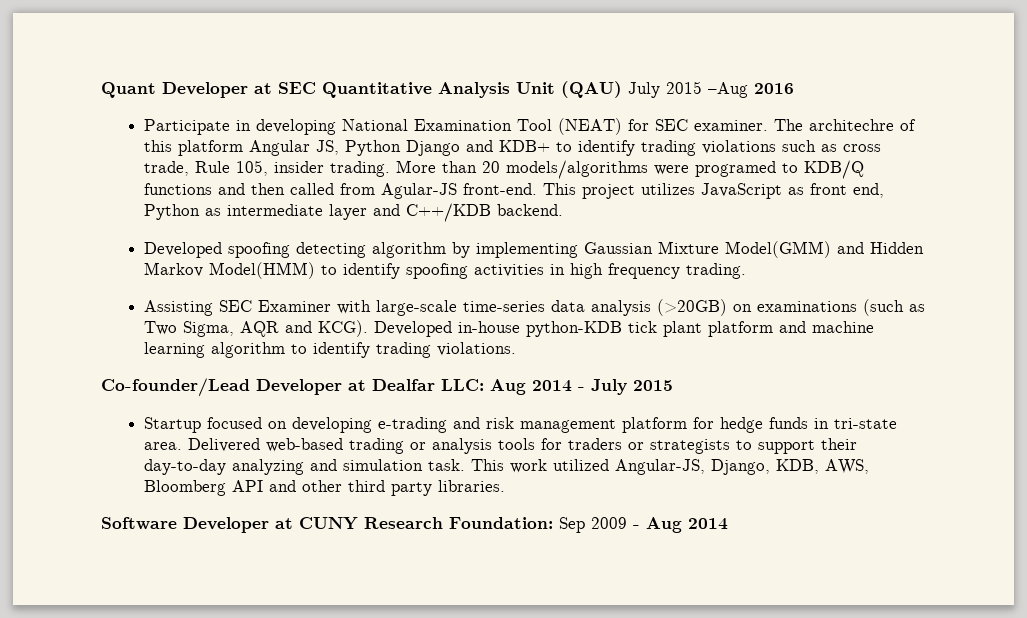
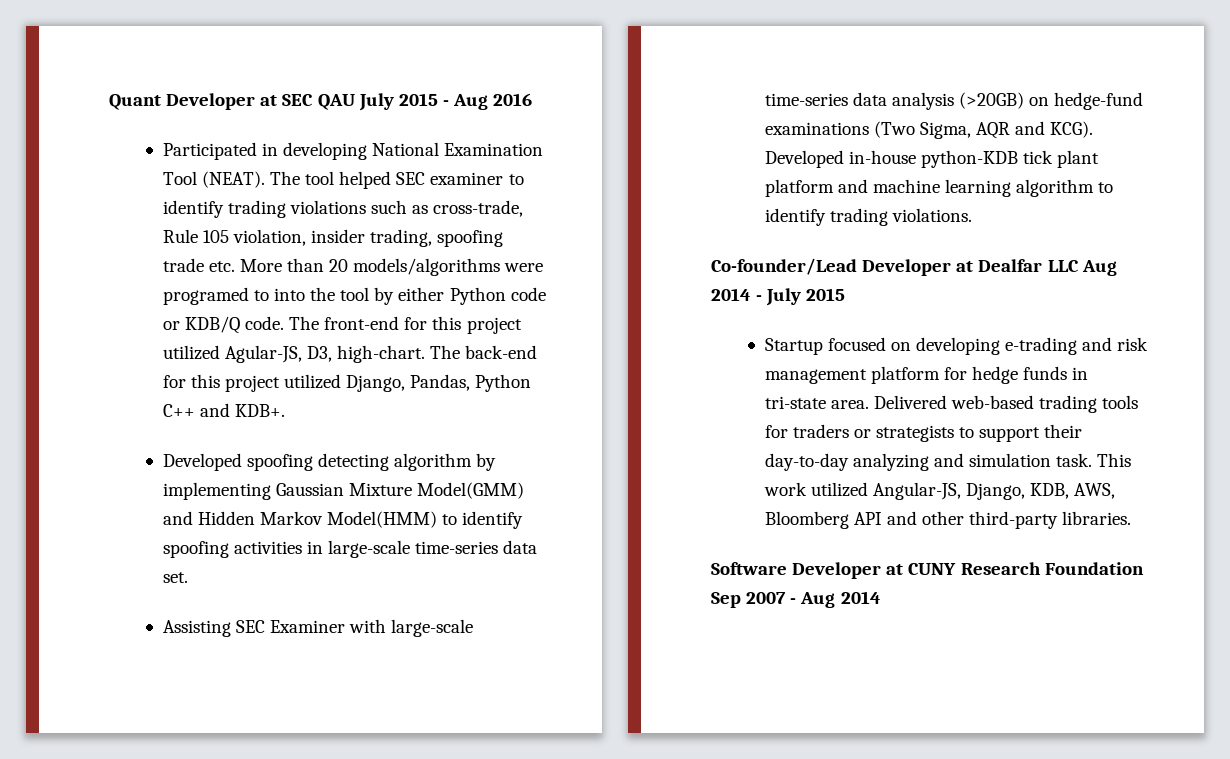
[322,81,748,98] Quantitative Analysis Unit (QAU) July 2015 –Aug -> [317,93,489,111] QAU July 2015 - Aug
[143,119,230,135] Participate -> [162,142,257,160] Participated
[557,118,916,135] [143,140,550,156] (NEAT) for SEC examiner. The architechre of this platform Angular JS, Python Django and KDB+ -> [201,171,504,189] (NEAT). The tool helped SEC examiner
[842,144,881,152] [143,160,390,177] cross trade, Rule 105, insider trading. -> [433,200,524,217] [162,229,504,247] [162,258,235,272] cross-trade, Rule 105 violation, insider trading, spoofing trade etc.
[803,160,864,179] [143,183,884,199] [143,203,563,222] KDB/Q functions and then called from Agular-JS front-end. This project utilizes JavaScript as front end, Python as intermediate layer and C++/KDB backend. -> [273,287,546,305] [162,316,522,334] [162,345,538,363] [162,374,532,392] [162,403,285,417] into the tool by either Python code or KDB/Q code. The front-end for this project utilized Agular-JS, D3, high-chart. The back-end for this project utilized Django, Pandas, Python C++ and KDB+.
[569,263,746,279] high frequency trading. -> [328,540,538,558] [162,572,188,583] large-scale time-series data set.
[756,299,925,316] [143,321,177,335] examinations (such as Two -> [1054,92,1144,110] [764,121,915,138] hedge-fund examinations (Two
[441,379,484,391] LLC: -> [1047,260,1079,272] LLC
[409,438,492,454] or analysis -> (1098, 404) none
[347,480,432,496] third party -> [969,511,1059,529] third-party
[449,517,627,533] Foundation: Sep 2009 -> [1044,562,1144,575] [711,592,787,608] Foundation Sep 2007

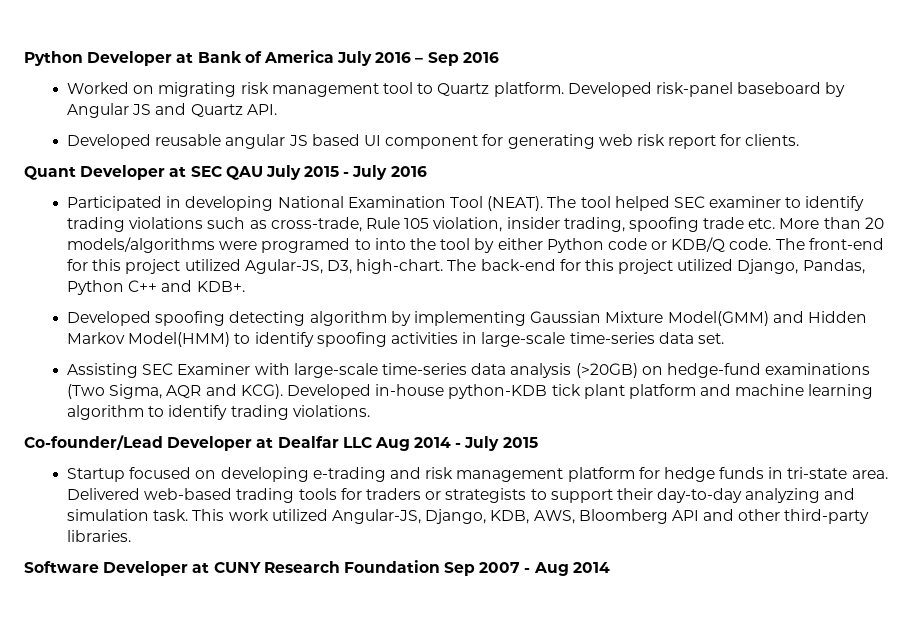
(109, 102) none -> [24,50,499,66] [67,82,846,97] [67,103,277,118] [67,134,800,149] Python Developer at Bank of America July 2016 – Sep 2016 // Worked on migrating risk management tool to Quartz platform. Developed risk-panel baseboard by Angular JS and Quartz API. // Developed reusable angular JS based UI component for generating web risk report for clients. //
[453,94,489,110] Aug -> [352,165,388,180] July

